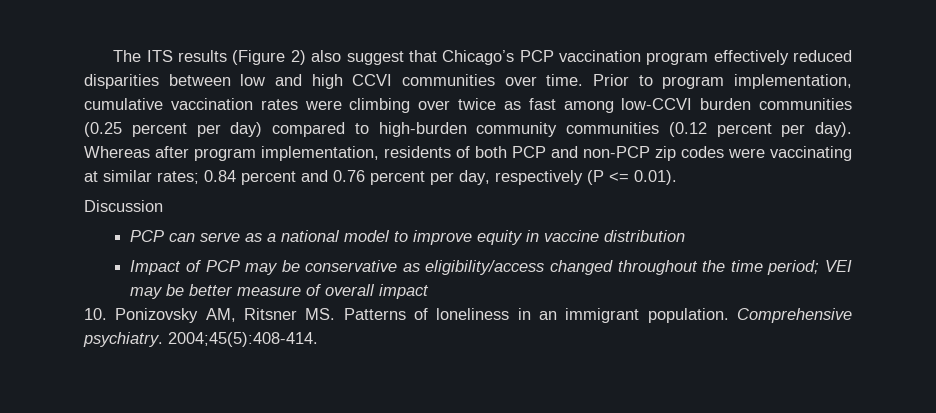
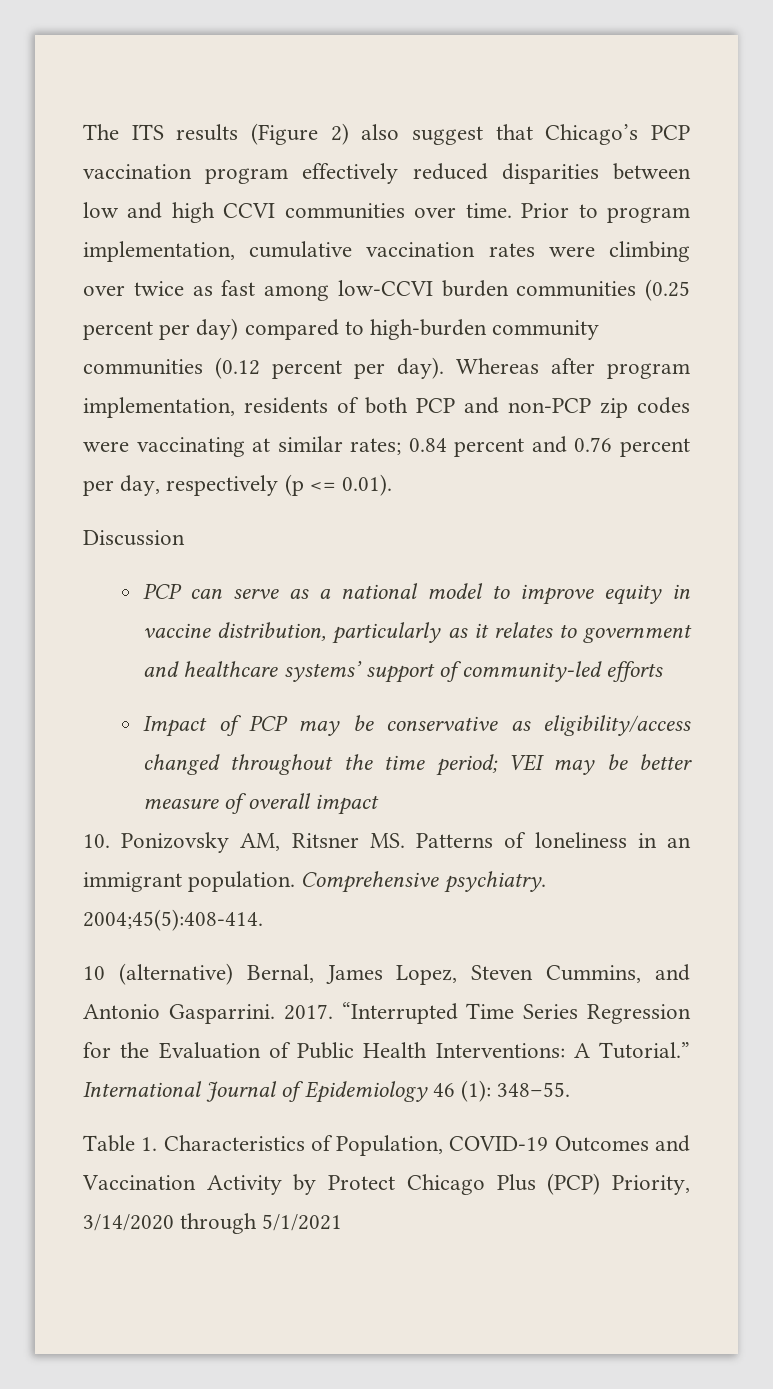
[587,170,604,185] (P -> [284,474,304,496] (p
[604,230,686,242] distribution -> [217,622,692,644] [143,661,664,683] distribution, particularly as it relates to government and healthcare systems’ support of community-led efforts
(318, 339) none -> [83,963,690,985] [83,1002,691,1024] [83,1042,690,1059] [83,1080,571,1103] [83,1135,690,1156] [82,1173,690,1195] [83,1213,343,1234] // 10 (alternative) Bernal, James Lopez, Steven Cummins, and Antonio Gasparrini. 2017. “Interrupted Time Series Regression for the Evaluation of Public Health Interventions: A Tutorial.” International Journal of Epidemiology 46 (1): 348–55. // Table 1. Characteristics of Population, COVID-19 Outcomes and Vaccination Activity by Protect Chicago Plus (PCP) Priority, 3/14/2020 through 5/1/2021

